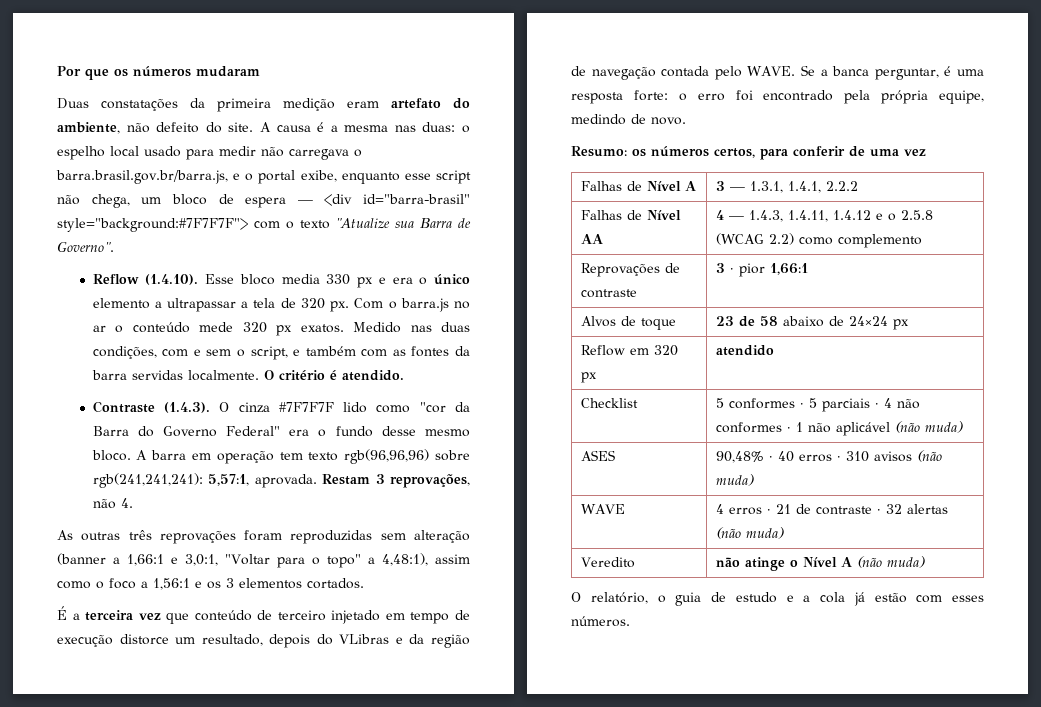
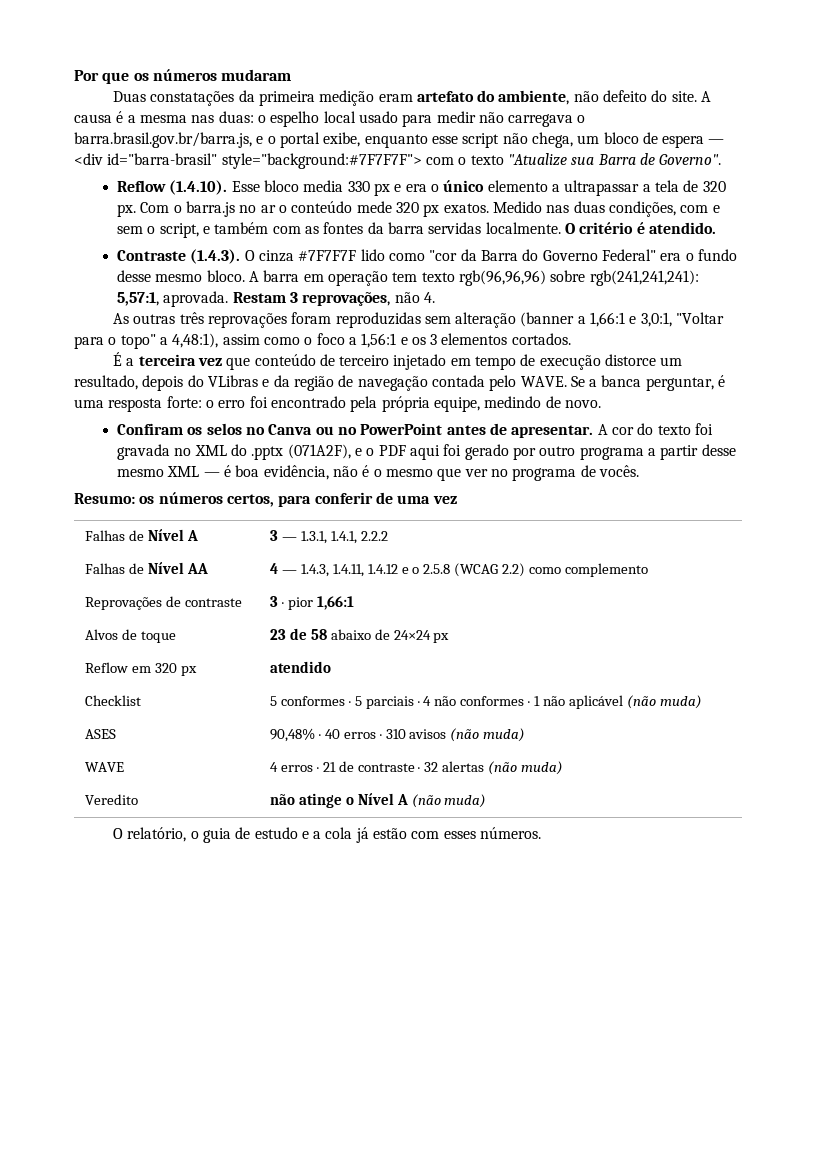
(686, 121) none -> [117,423,713,438] [117,444,736,460] [117,465,639,481] // Confiram os selos no Canva ou no PowerPoint antes de apresentar. A cor do texto foi gravada no XML do .pptx (071A2F), e o PDF aqui foi gerado por outro programa a partir desse mesmo XML — é boa evidência, não é o mesmo que ver no programa de vocês.

